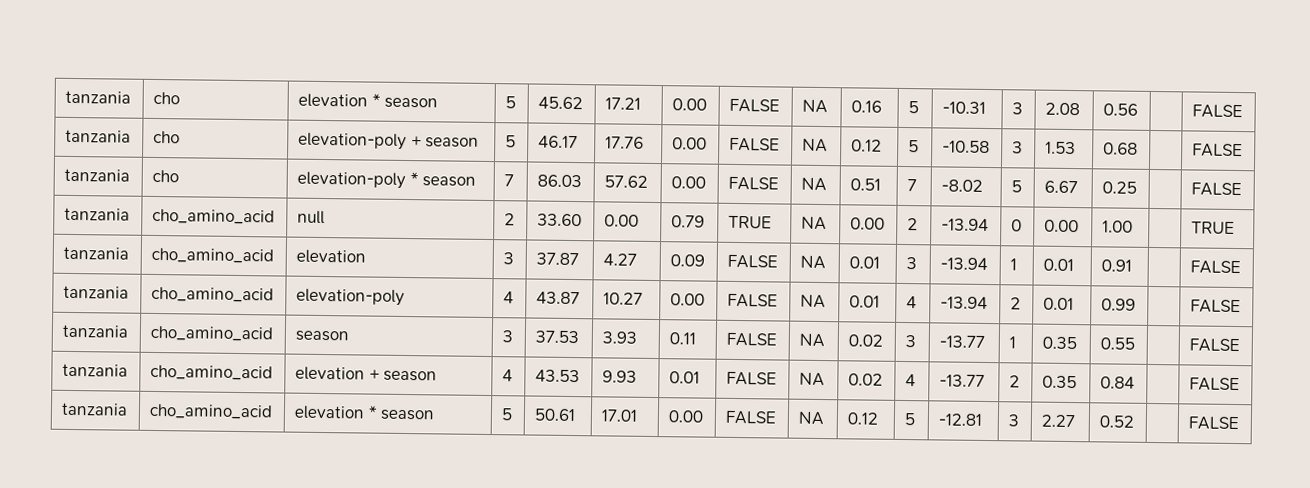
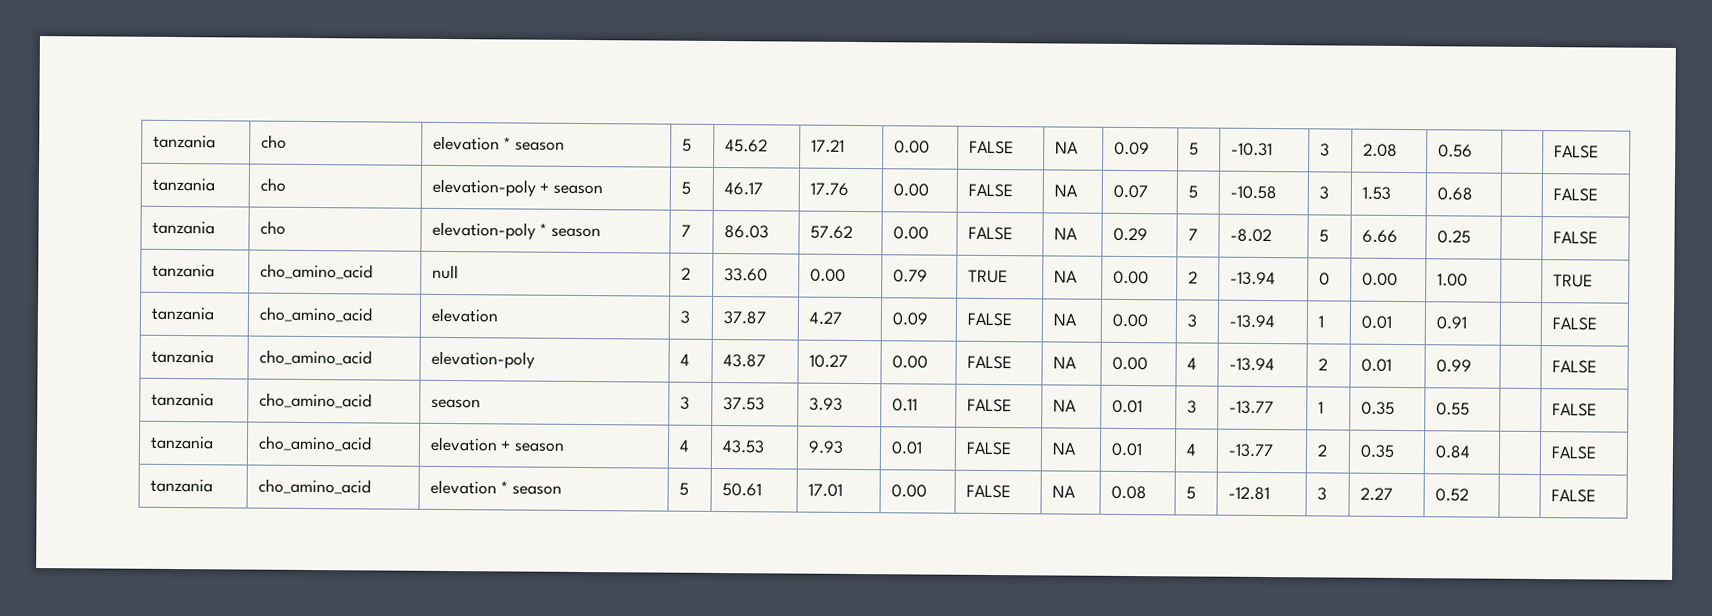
[851,100,883,113] 0.16 -> [1113,141,1150,156] 0.09
[851,139,883,152] 0.12 -> [1112,184,1148,199] 0.07
[850,178,882,191] 0.51 -> [1112,227,1148,242] 0.29
[1044,180,1079,194] 6.67 -> [1361,229,1398,243] 6.66
[849,256,881,269] 0.01 -> [1111,313,1148,328] 0.00
[849,295,881,308] 0.01 -> [1111,356,1148,371] 0.00
[848,334,884,347] 0.02 -> [1111,399,1143,414] 0.01
[848,373,884,386] 0.02 -> [1110,442,1143,457] 0.01
[847,412,879,425] 0.12 -> [1110,485,1147,500] 0.08

